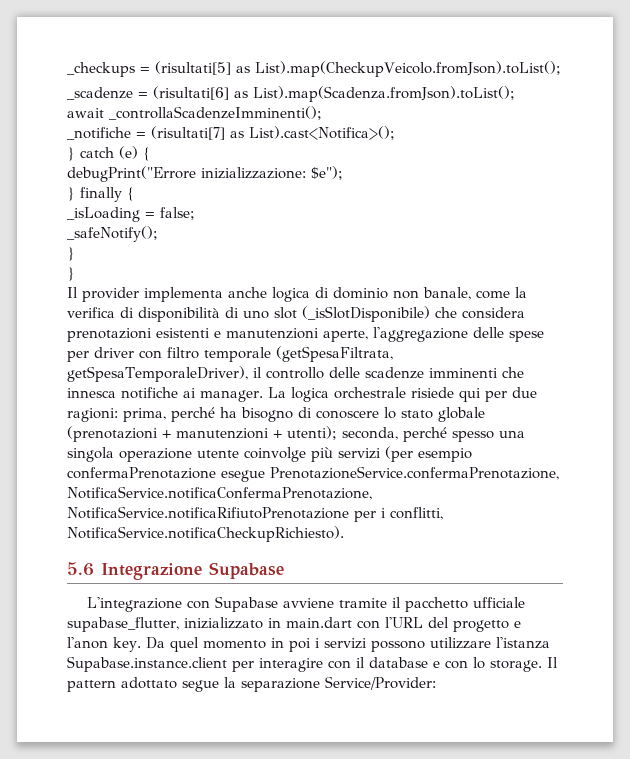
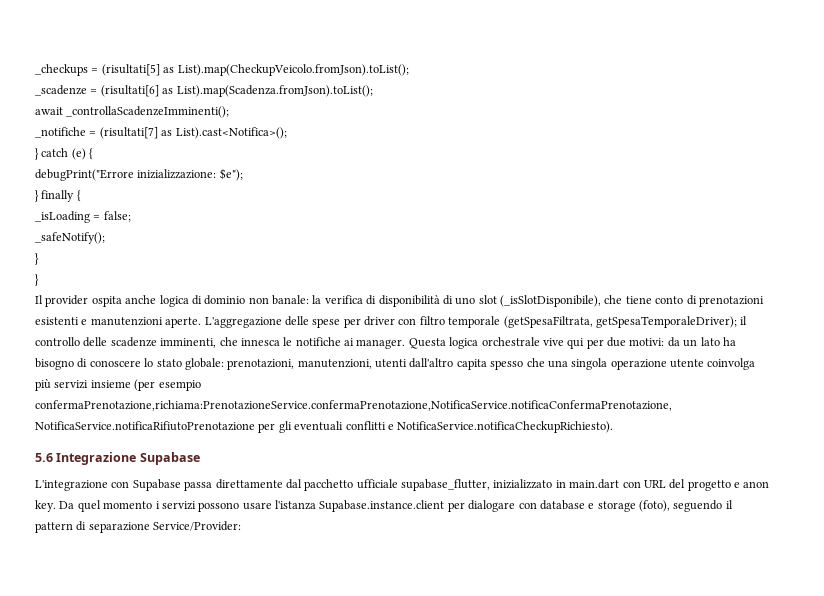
[144,287,223,302] implementa -> [91,296,122,307] ospita
[423,287,510,300] banale, come -> [272,295,309,305] banale:
[302,306,525,322] (_isSlotDisponibile) che considera -> [500,295,697,307] (_isSlotDisponibile), che tiene conto di
[323,327,468,342] aperte, l'aggregazione -> [165,317,282,328] aperte. L'aggregazione
[67,366,248,382] getSpesaTemporaleDriver), -> [595,316,737,328] getSpesaTemporaleDriver);
[428,368,498,378] imminenti -> [160,338,217,348] imminenti,
(116, 393) none -> [283,337,293,346] le
[267,387,286,398] La -> [408,338,446,349] Questa
[410,387,454,398] risiede -> [542,338,564,346] vive
[67,407,215,422] ragioni: prima, perché -> [629,337,720,347] motivi: da un lato
[438,407,485,422] [67,426,494,442] globale (prenotazioni + manutenzioni + utenti); seconda, perché spesso -> [184,358,545,370] globale: prenotazioni, manutenzioni, utenti dall'altro capita spesso che
[244,447,306,462] coinvolge -> [707,358,756,370] coinvolga
(381, 453) none -> [90,380,131,388] insieme
[67,466,559,482] [67,486,372,500] [67,506,443,522] confermaPrenotazione esegue PrenotazioneService.confermaPrenotazione, NotificaService.notificaConfermaPrenotazione, NotificaService.notificaRifiutoPrenotazione per i conflitti, -> [35,400,672,411] [35,421,394,433] confermaPrenotazione,richiama:PrenotazioneService.confermaPrenotazione,NotificaService.notificaConfermaPrenotazione, NotificaService.notificaRifiutoPrenotazione per gli eventuali conflitti e
[282,597,401,608] avviene tramite il -> [184,479,302,491] passa direttamente dal
[385,617,423,628] l'URL -> [643,480,666,488] URL
[67,637,108,649] l'anon -> [743,481,770,488] anon
[270,638,311,652] in poi -> (153, 505) none
[429,637,491,649] utilizzare -> [242,502,272,510] usare
[259,657,558,672] [67,677,236,692] interagire con il database e con lo storage. Il pattern adottato segue la -> [468,500,733,512] [35,521,87,533] dialogare con database e storage (foto), seguendo il pattern di

